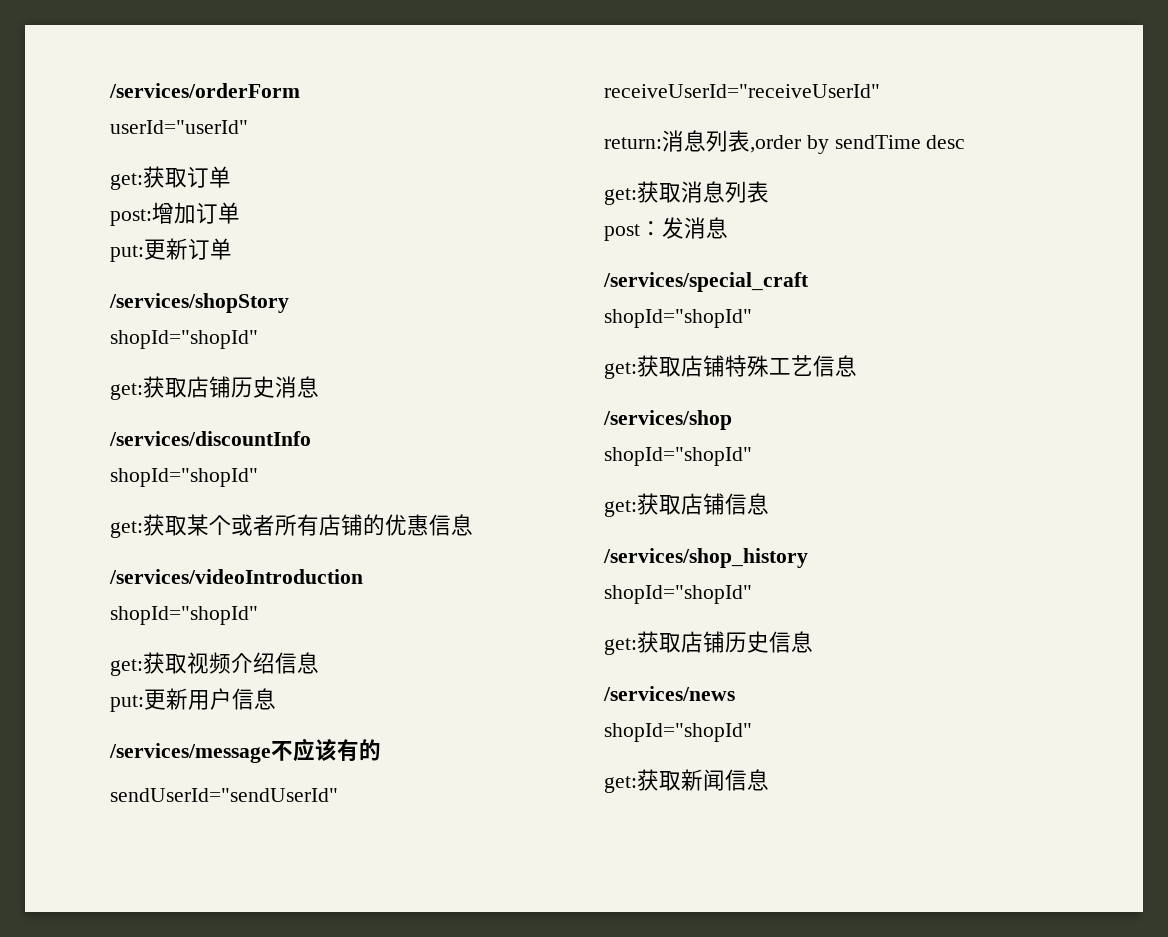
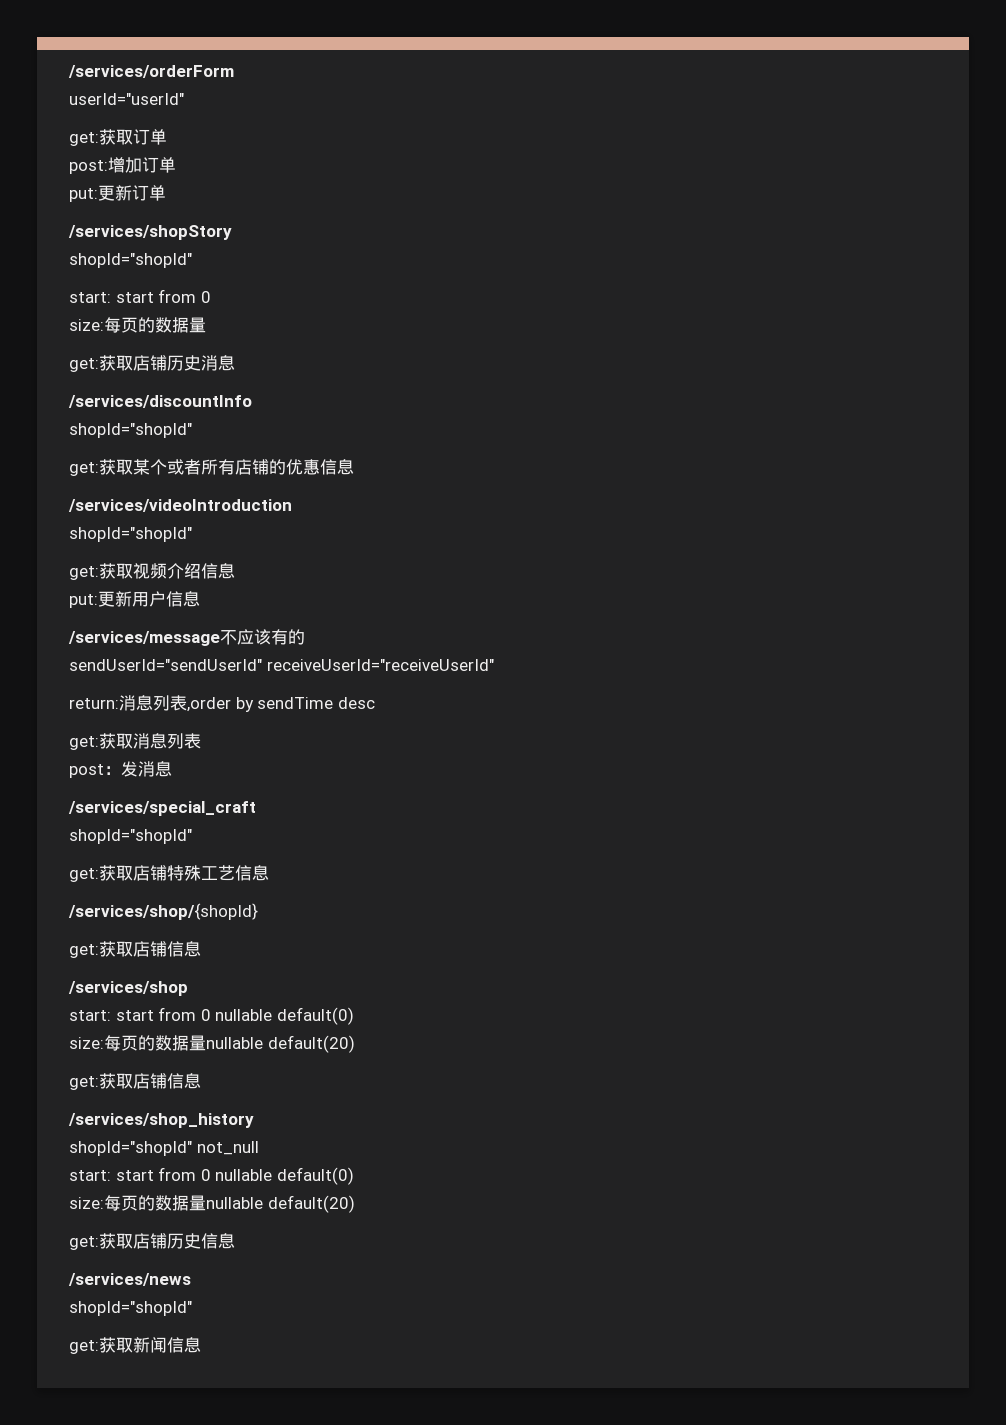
(258, 339) none -> [69,289,211,303] [69,317,206,333] // start: start from 0 // size:每页的数据量
[603,410,732,430] [604,447,752,466] /services/shop // shopId="shopId" -> [68,903,258,920] [69,941,201,958] [68,981,188,996] [69,1007,354,1025] [69,1035,355,1053] /services/shop/{shopId} // get:获取店铺信息 // /services/shop // start: start from 0 nullable default(0) // size:每页的数据量nullable default(20)
(752, 594) none -> [196,1141,259,1155] [69,1167,354,1185] [69,1195,355,1213] not_null // start: start from 0 nullable default(0) // size:每页的数据量nullable default(20)

